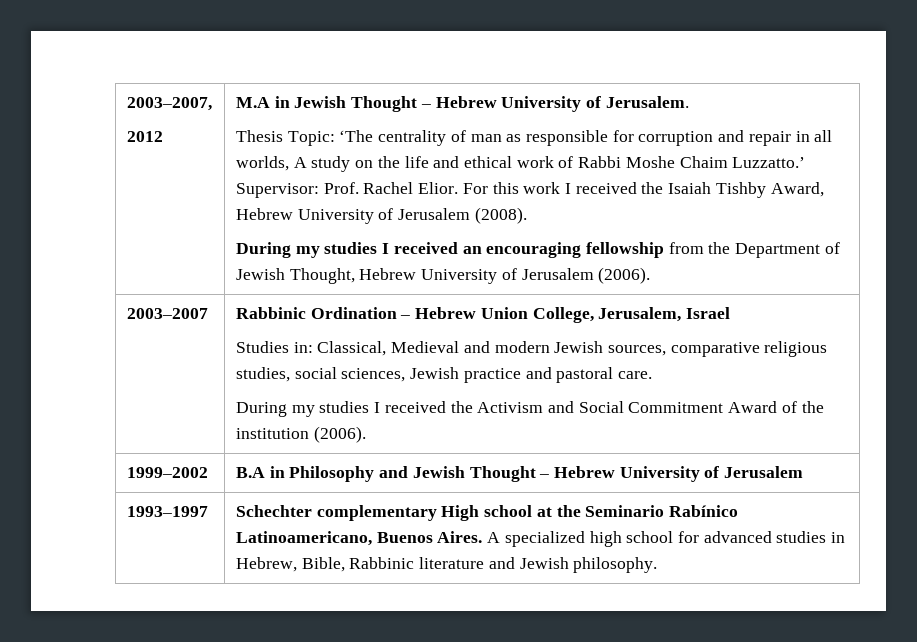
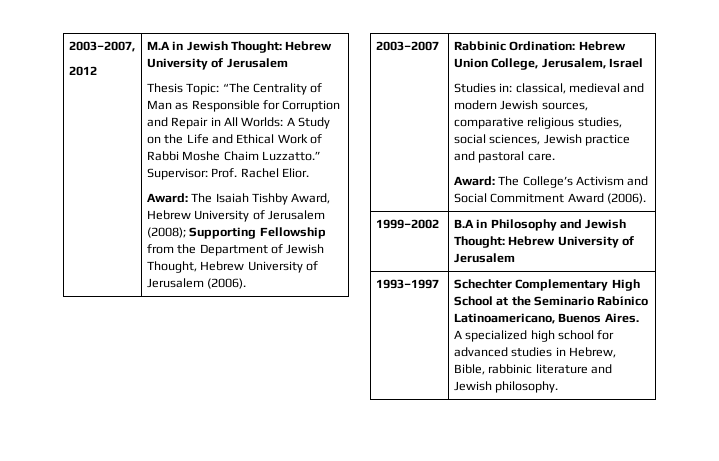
[351,96,689,112] Thought – Hebrew University of Jerusalem. -> [231,41,333,53] [146,58,288,70] Thought: Hebrew University of Jerusalem
[339,130,833,146] [235,156,554,172] ‘The centrality of man as responsible for corruption and repair in all worlds, A study on the life and ethical work -> [222,83,323,95] [146,100,341,112] [146,117,331,129] [146,134,308,144] “The Centrality of Man as Responsible for Corruption and Repair in All Worlds: A Study on the Life and Ethical Work
[732,157,806,168] Luzzatto.’ -> [262,151,322,161] Luzzatto.”
[462,182,664,194] For this work I received the -> [146,193,213,203] // Award: The
[474,207,527,224] [235,242,664,258] (2008). // During my studies I received an encouraging fellowship -> [146,227,326,239] (2008); Supporting Fellowship
[310,307,411,319] Ordination – -> [509,41,576,51] Ordination:
[317,341,460,356] Classical, Medieval -> [515,83,621,94] classical, medieval
[235,401,473,417] During my studies I received the -> [453,176,573,188] Award: The College’s
[781,401,824,413] [235,428,309,439] of the institution -> (604, 198) none
[469,466,550,482] Thought – -> [453,236,505,248] Thought:
[316,505,533,521] complementary High school -> [515,279,640,291] [453,296,493,306] Complementary High School
[349,557,415,569] Rabbinic -> [488,364,533,374] rabbinic

